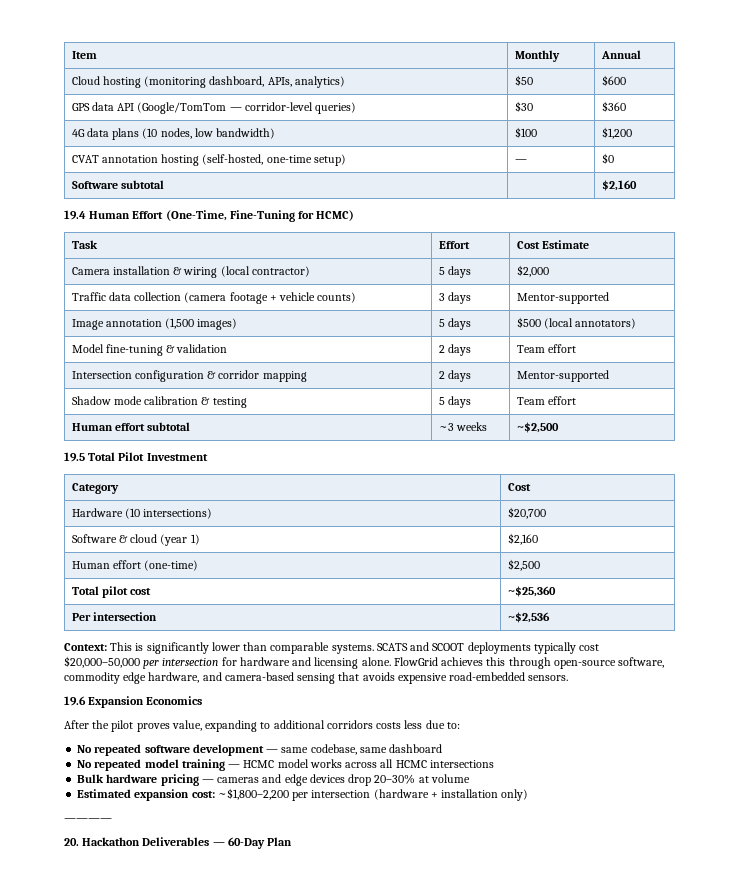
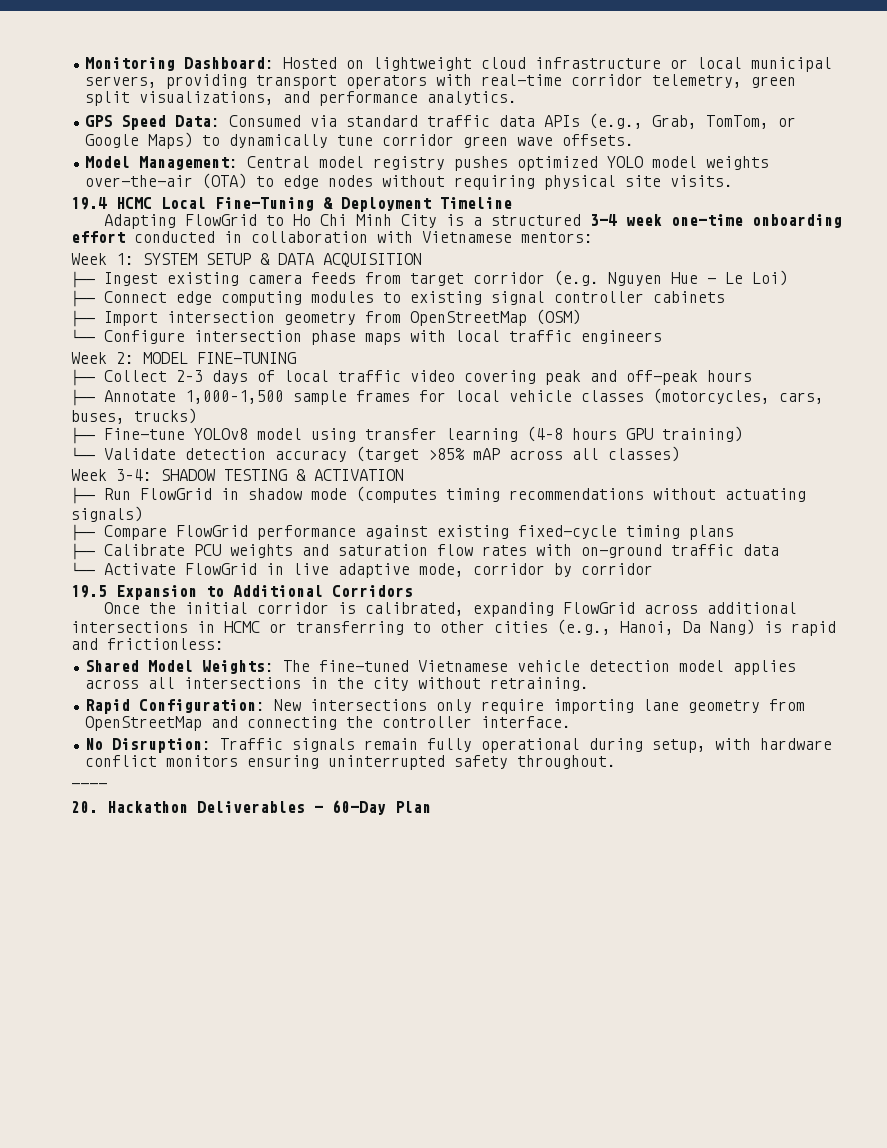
[71,51,97,59] [514,50,560,62] [600,50,641,59] [71,76,345,88] [514,75,533,86] [601,75,626,86] [71,102,357,114] [514,101,533,112] [601,101,626,112] [71,128,276,140] [514,127,537,138] [601,127,632,139] [71,154,346,166] [514,159,527,163] [601,153,614,164] [71,180,164,189] [601,180,637,191] [64,210,355,222] [71,240,98,249] [438,241,470,249] [516,240,589,249] [71,266,310,278] [438,266,471,278] [516,265,549,277] [71,292,357,304] [438,292,471,304] [516,292,609,304] [71,318,238,330] [438,318,471,330] [516,317,637,329] [71,344,228,356] [438,344,471,356] [516,344,576,353] [71,370,307,382] [438,370,471,382] [516,370,609,382] [71,396,247,408] [438,396,471,408] [516,396,576,405] [71,422,191,431] [438,422,487,431] [516,422,559,433] [64,452,208,462] [71,483,119,494] [507,483,531,491] [71,508,213,519] [507,507,546,519] [71,534,200,546] [507,533,538,545] [71,560,199,571] [507,559,540,571] [71,586,152,598] [507,586,556,597] [71,612,157,621] [507,612,550,623] [64,642,600,654] [64,656,665,669] [64,672,569,684] [64,696,203,708] [64,720,460,732] [77,744,443,756] [77,759,494,771] [77,774,470,786] [77,788,529,801] Item | Monthly | Annual // Cloud hosting (monitoring dashboard, APIs, analytics) | $50 | $600 // GPS data API (Google/TomTom — corridor-level queries) | $30 | $360 // 4G data plans (10 nodes, low bandwidth) | $100 | $1,200 // CVAT annotation hosting (self-hosted, one-time setup) | — | $0 // Software subtotal | | $2,160 // 19.4 Human Effort (One-Time, Fine-Tuning for HCMC) // Task | Effort | Cost Estimate // Camera installation & wiring (local contractor) | 5 days | $2,000 // Traffic data collection (camera footage + vehicle counts) | 3 days | Mentor-supported // Image annotation (1,500 images) | 5 days | $500 (local annotators) // Model fine-tuning & validation | 2 days | Team effort // Intersection configuration & corridor mapping | 2 days | Mentor-supported // Shadow mode calibration & testing | 5 days | Team effort // Human effort subtotal | ~3 weeks | ~$2,500 // 19.5 Total Pilot Investment // Category | Cost // Hardware (10 intersections) | $20,700 // Software & cloud (year 1) | $2,160 // Human effort (one-time) | $2,500 // Total pilot cost | ~$25,360 // Per intersection | ~$2,536 // Context: This is significantly lower than comparable systems. SCATS and SCOOT deployments typically cost $20,000–50,000 per intersection for hardware and licensing alone. FlowGrid achieves this through open-source software, commodity edge hardware, and camera-based sensing that avoids expensive road-embedded sensors. // 19.6 Expansion Economics // After the pilot proves value, expanding to additional corridors costs less due to: // No repeated software development — same codebase, same dashboard // No repeated model training — HCMC model works across all HCMC intersections // Bulk hardware pricing — cameras and edge devices drop 20–30% at volume // Estimated expansion cost: ~$1,800–2,200 per intersection (hardware + installation only) -> [85,57,833,72] [85,74,797,89] [85,91,518,106] [85,113,797,130] [85,132,635,149] [85,156,770,171] [85,173,734,190] [71,197,512,212] [104,214,843,229] [71,231,593,243] [71,253,422,267] [71,270,788,288] [71,290,725,307] [71,309,581,327] [71,329,662,345] [71,352,296,364] [71,369,752,386] [71,388,824,406] [71,408,197,424] [71,426,743,444] [71,446,680,462] [71,469,404,481] [71,486,806,504] [71,506,143,522] [71,524,734,541] [71,543,779,560] [71,562,653,578] [71,585,413,600] [104,602,798,617] [71,619,836,636] [71,638,224,650] [85,660,797,675] [85,677,590,691] [85,699,806,714] [85,716,572,731] [85,738,833,753] [85,755,617,770] Monitoring Dashboard: Hosted on lightweight cloud infrastructure or local municipal servers, providing transport operators with real-time corridor telemetry, green split visualizations, and performance analytics. // GPS Speed Data: Consumed via standard traffic data APIs (e.g., Grab, TomTom, or Google Maps) to dynamically tune corridor green wave offsets. // Model Management: Central model registry pushes optimized YOLO model weights over-the-air (OTA) to edge nodes without requiring physical site visits. // 19.4 HCMC Local Fine-Tuning & Deployment Timeline // Adapting FlowGrid to Ho Chi Minh City is a structured 3–4 week one-time onboarding effort conducted in collaboration with Vietnamese mentors: // Week 1: SYSTEM SETUP & DATA ACQUISITION // ├── Ingest existing camera feeds from target corridor (e.g. Nguyen Hue - Le Loi) // ├── Connect edge computing modules to existing signal controller cabinets // ├── Import intersection geometry from OpenStreetMap (OSM) // └── Configure intersection phase maps with local traffic engineers // Week 2: MODEL FINE-TUNING // ├── Collect 2–3 days of local traffic video covering peak and off-peak hours // ├── Annotate 1,000–1,500 sample frames for local vehicle classes (motorcycles, cars, buses, trucks) // ├── Fine-tune YOLOv8 model using transfer learning (4–8 hours GPU training) // └── Validate detection accuracy (target >85% mAP across all classes) // Week 3–4: SHADOW TESTING & ACTIVATION // ├── Run FlowGrid in shadow mode (computes timing recommendations without actuating signals) // ├── Compare FlowGrid performance against existing fixed-cycle timing plans // ├── Calibrate PCU weights and saturation flow rates with on-ground traffic data // └── Activate FlowGrid in live adaptive mode, corridor by corridor // 19.5 Expansion to Additional Corridors // Once the initial corridor is calibrated, expanding FlowGrid across additional intersections in HCMC or transferring to other cities (e.g., Hanoi, Da Nang) is rapid and frictionless: // Shared Model Weights: The fine-tuned Vietnamese vehicle detection model applies across all intersections in the city without retraining. // Rapid Configuration: New intersections only require importing lane geometry from OpenStreetMap and connecting the controller interface. // No Disruption: Traffic signals remain fully operational during setup, with hardware conflict monitors ensuring uninterrupted safety throughout.

